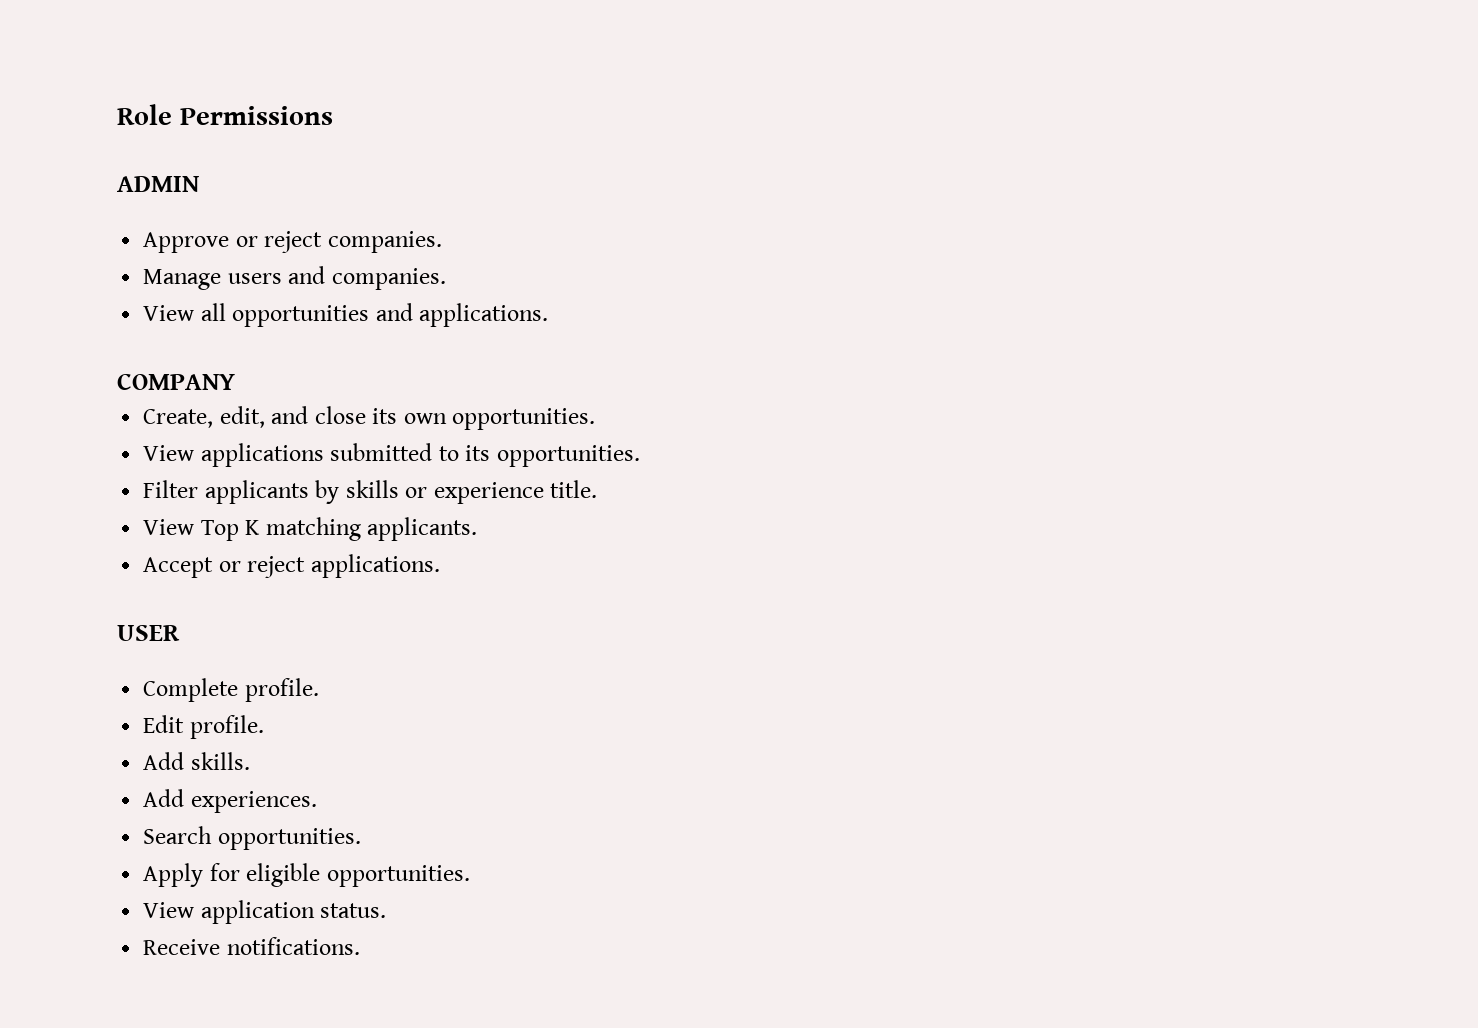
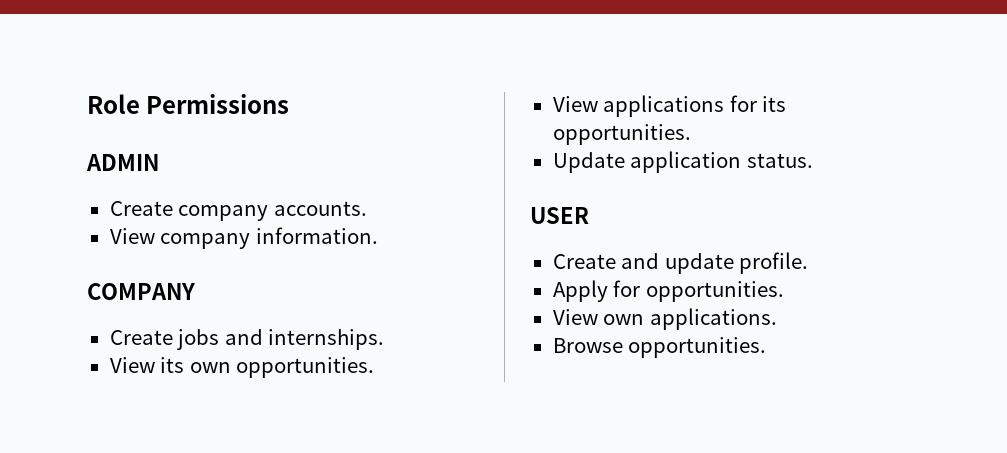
[143,231,442,253] [143,266,446,290] [143,303,549,327] [117,373,235,390] [143,406,366,428] Approve or reject companies. // Manage users and companies. // View all opportunities and applications. // COMPANY // Create, edit, and close -> [109,201,367,221] [109,227,378,249] [87,283,195,300] [109,329,385,350] [109,357,155,373] Create company accounts. // View company information. // COMPANY // Create jobs and internships. // View
[330,443,459,461] submitted to -> [729,95,757,112] for
[143,480,598,504] [143,517,478,541] [143,554,440,578] [117,625,180,641] [143,678,319,702] [143,715,264,739] [143,752,250,770] [143,789,317,813] [143,826,361,850] Filter applicants by skills or experience title. // View Top K matching applicants. // Accept or reject applications. // USER // Complete profile. // Edit profile. // Add skills. // Add experiences. // Search opportunities. -> [552,151,813,173] [530,207,589,224] [552,252,809,274] Update application status. // USER // Create and update profile.
[246,863,470,887] [143,900,387,924] [143,937,360,955] eligible opportunities. // View application status. // Receive notifications. -> [645,281,784,302] [552,308,777,330] [552,337,767,358] opportunities. // View own applications. // Browse opportunities.

